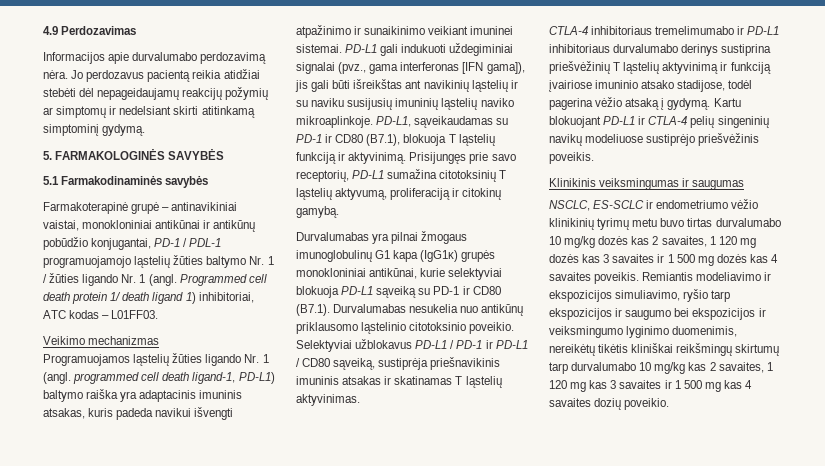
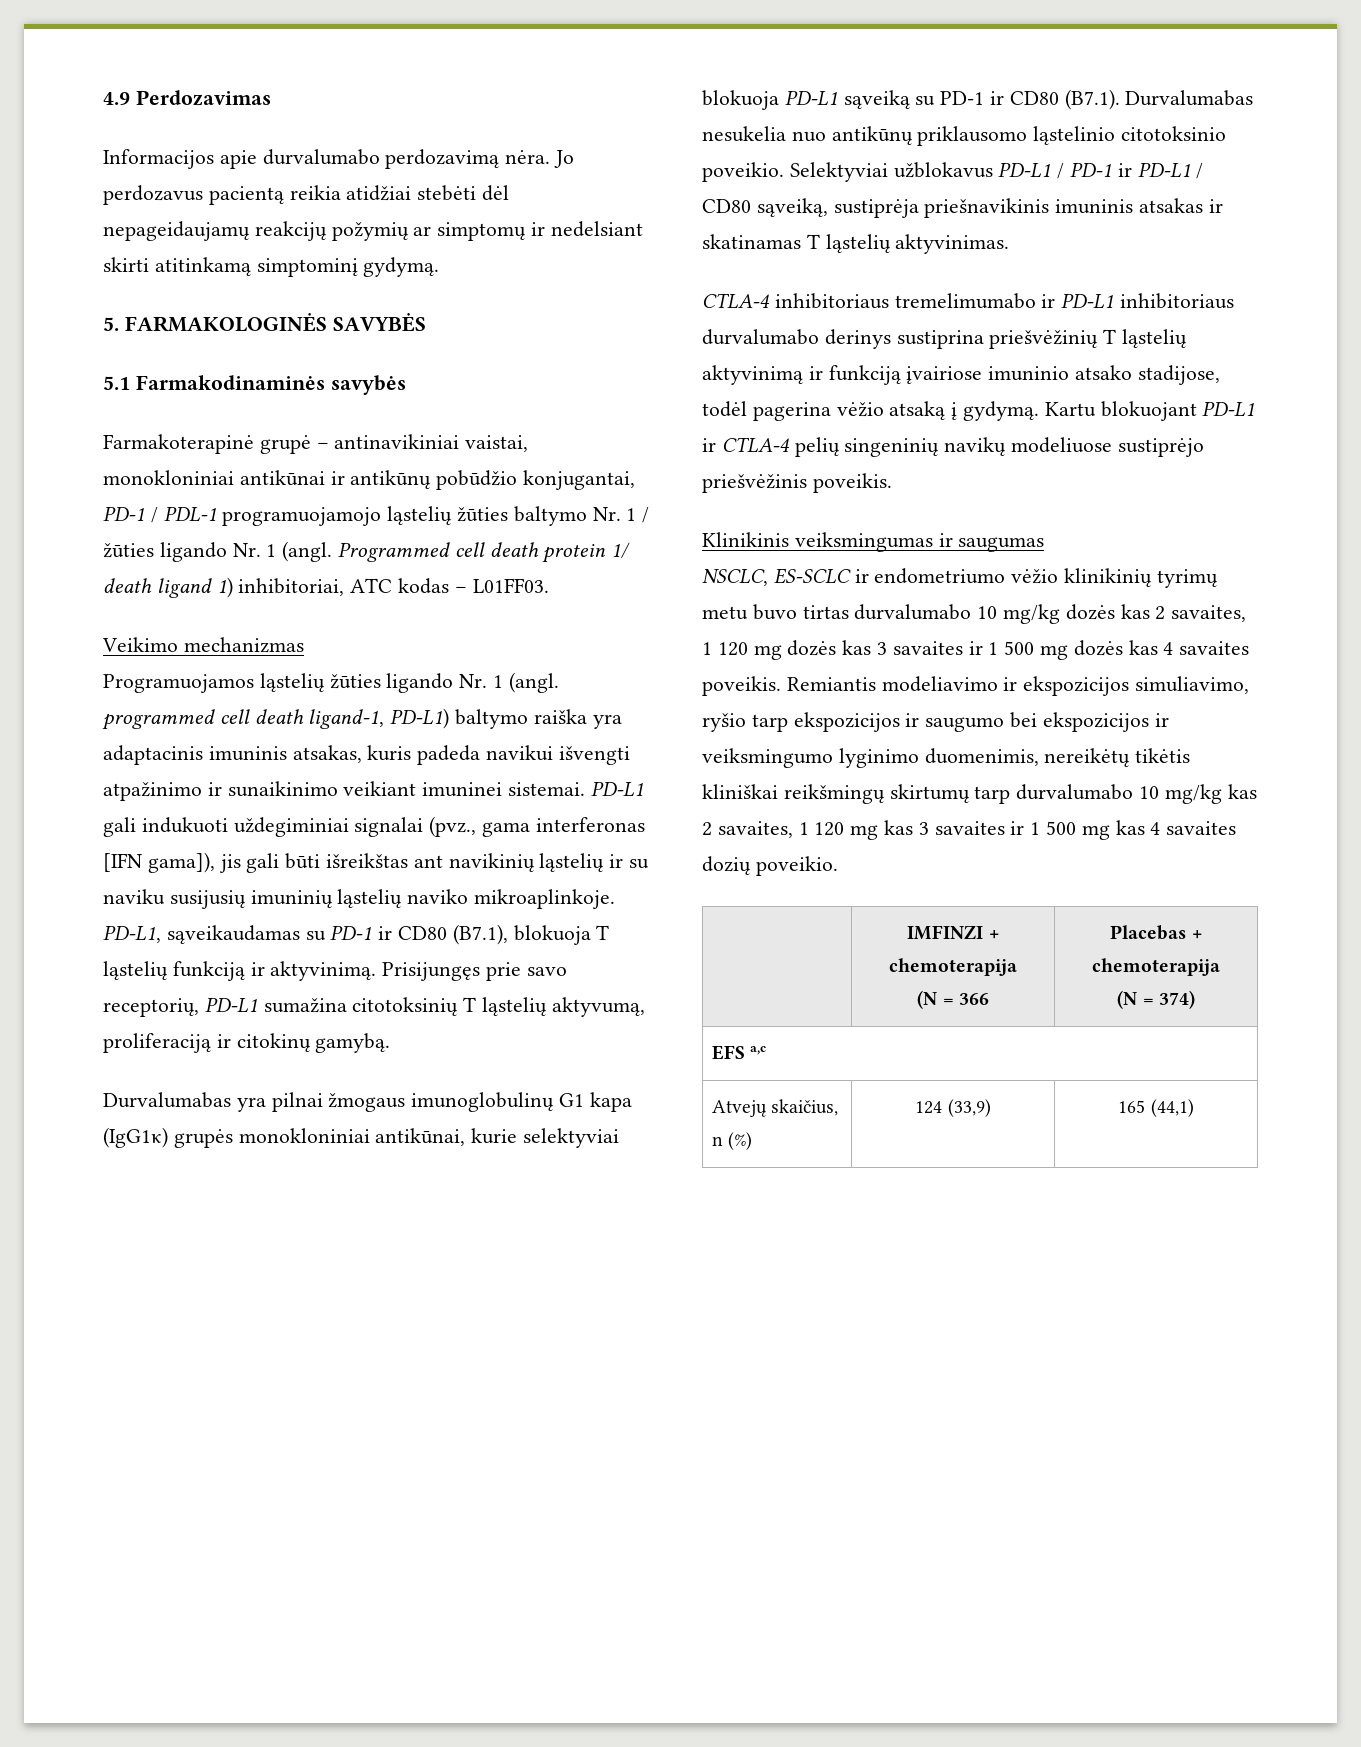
(670, 404) none -> [907,925,999,940] [889,958,1017,976] [917,990,989,1009] [1110,925,1202,940] [1092,958,1220,976] [1117,990,1195,1009] [711,1045,766,1060] [711,1099,838,1117] [711,1132,752,1150] [915,1099,991,1117] [1118,1099,1194,1117] // | IMFINZI + chemoterapija // (N = 366 | Placebas + chemoterapija // (N = 374) // EFS a,c // Atvejų skaičius, n (%) | 124 (33,9) | 165 (44,1)

